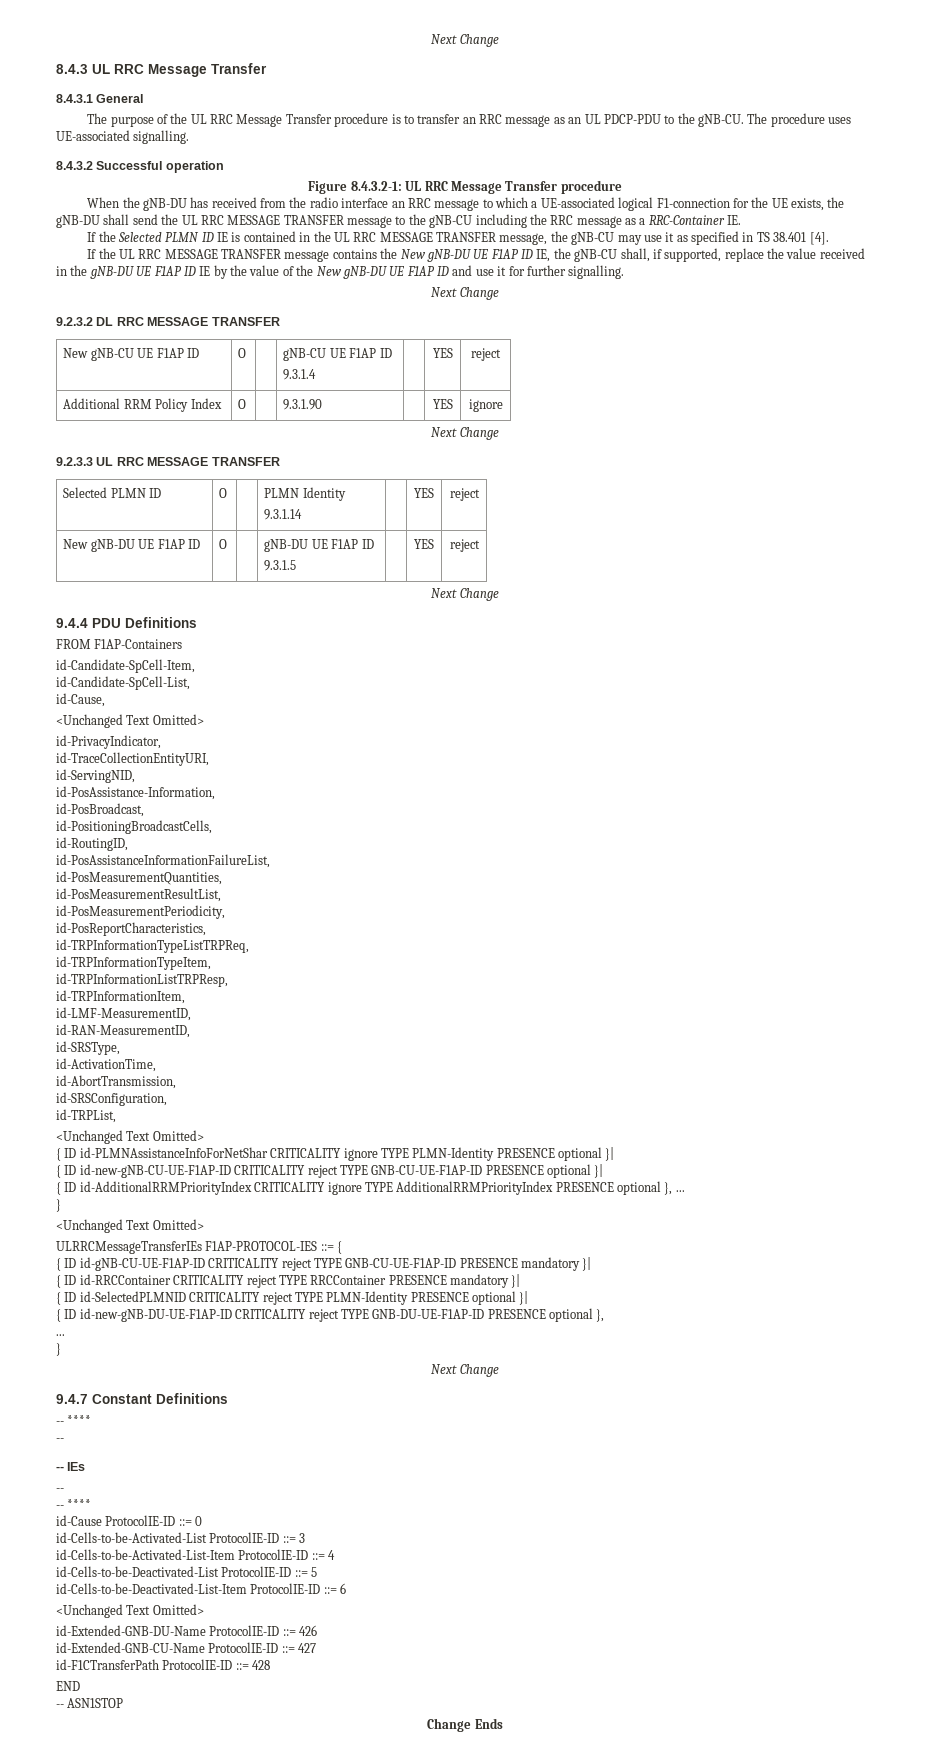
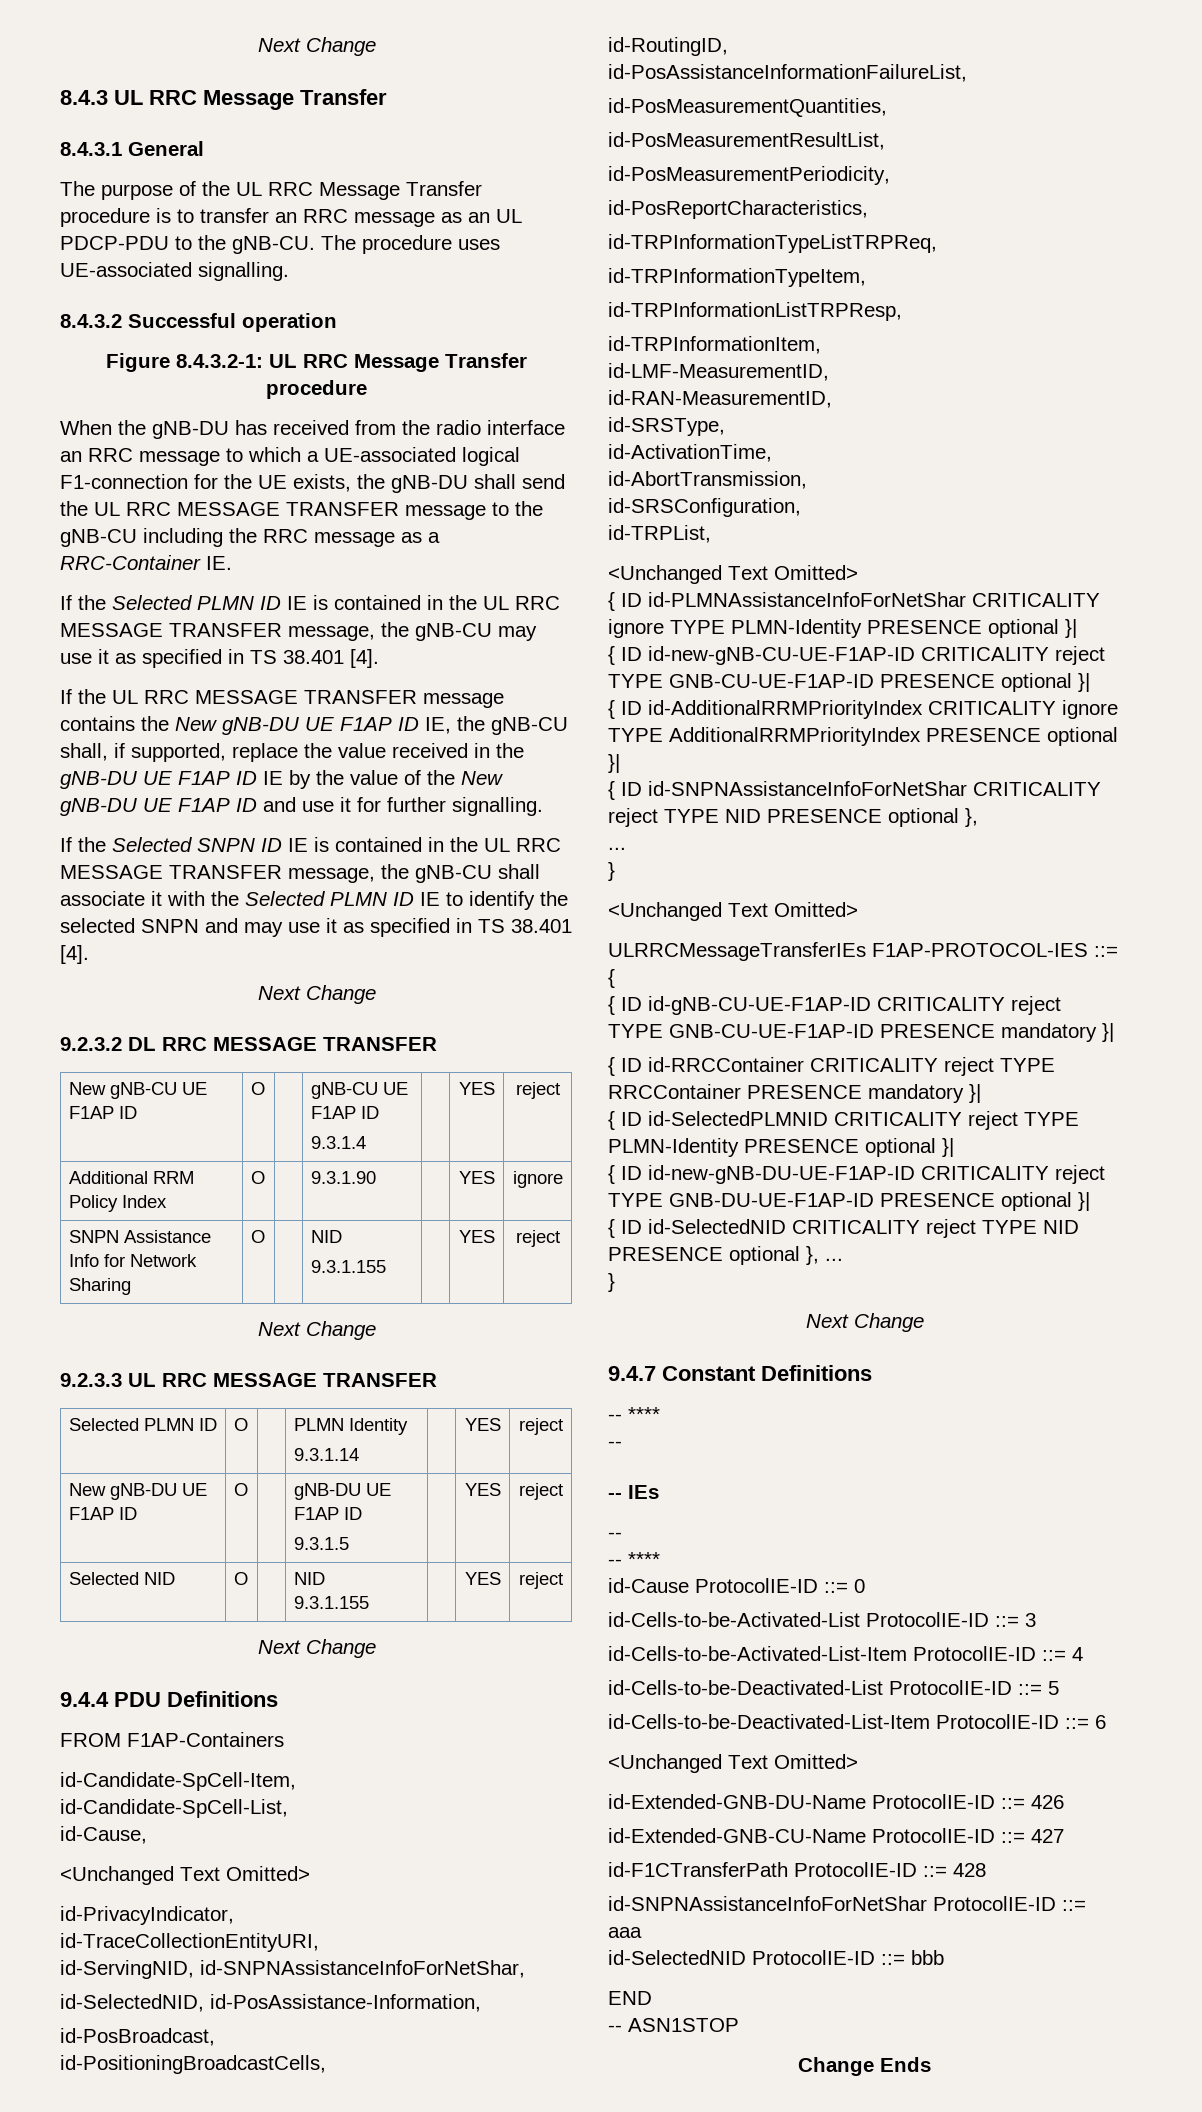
(625, 272) none -> [60,837,561,852] [60,864,540,883] [60,891,568,910] [60,918,572,937] [60,945,89,964] // If the Selected SNPN ID IE is contained in the UL RRC MESSAGE TRANSFER message, the gNB-CU shall associate it with the Selected PLMN ID IE to identify the selected SNPN and may use it as specified in TS 38.401 [4].
(503, 405) none -> [68,1230,211,1243] [68,1254,197,1267] [68,1278,131,1295] [250,1230,265,1243] [310,1230,342,1243] [310,1260,386,1273] [458,1230,495,1243] [515,1230,560,1247] // SNPN Assistance Info for Network Sharing | O | | NID // 9.3.1.155 | | YES | reject
(480, 545) none -> [68,1572,175,1585] [233,1572,248,1585] [293,1572,325,1585] [293,1596,369,1609] [464,1572,501,1585] [518,1572,563,1589] // Selected NID | O | | NID // 9.3.1.155 | | YES | reject
(135, 776) // -> [200,1960,525,1978] [60,1994,204,2012] id-SNPNAssistanceInfoForNetShar, // id-SelectedNID,
[664,1182,673,1195] }, -> [608,754,620,773] [608,781,1101,800] [608,808,978,827] }| // { ID id-SNPNAssistanceInfoForNetShar CRITICALITY reject TYPE NID PRESENCE optional }, //
[596,1309,605,1322] }, // -> [1078,1192,1090,1211] [608,1219,1079,1238] [608,1246,819,1265] }| // { ID id-SelectedNID CRITICALITY reject TYPE NID PRESENCE optional },
(271, 1665) none -> [608,1896,1086,1911] [608,1927,642,1938] [608,1950,944,1965] // id-SNPNAssistanceInfoForNetShar ProtocolIE-ID ::= aaa // id-SelectedNID ProtocolIE-ID ::= bbb

